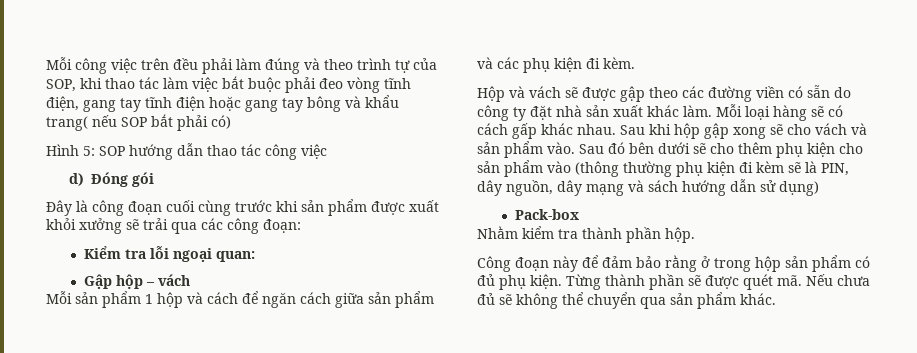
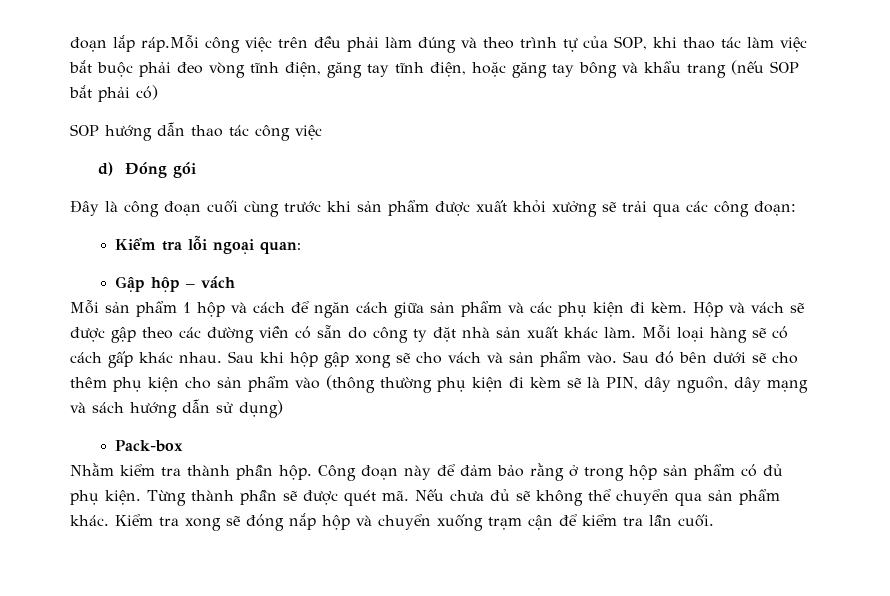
[46,57,72,70] Mỗi -> [70,35,199,52] đoạn lắp ráp.Mỗi
[83,100,116,112] gang -> [327,62,362,78] găng
[176,96,278,112] điện hoặc gang -> [430,62,547,78] điện, hoặc găng
[46,115,117,131] trang( nếu -> [687,60,764,78] trang (nếu
[46,144,95,156] Hình 5: -> (158, 92) none
(635, 63) // -> (687, 307) none
(695, 235) // -> (312, 472) none
(776, 299) none -> [115,513,714,531] Kiểm tra xong sẽ đóng nắp hộp và chuyển xuống trạm cận để kiểm tra lần cuối.

